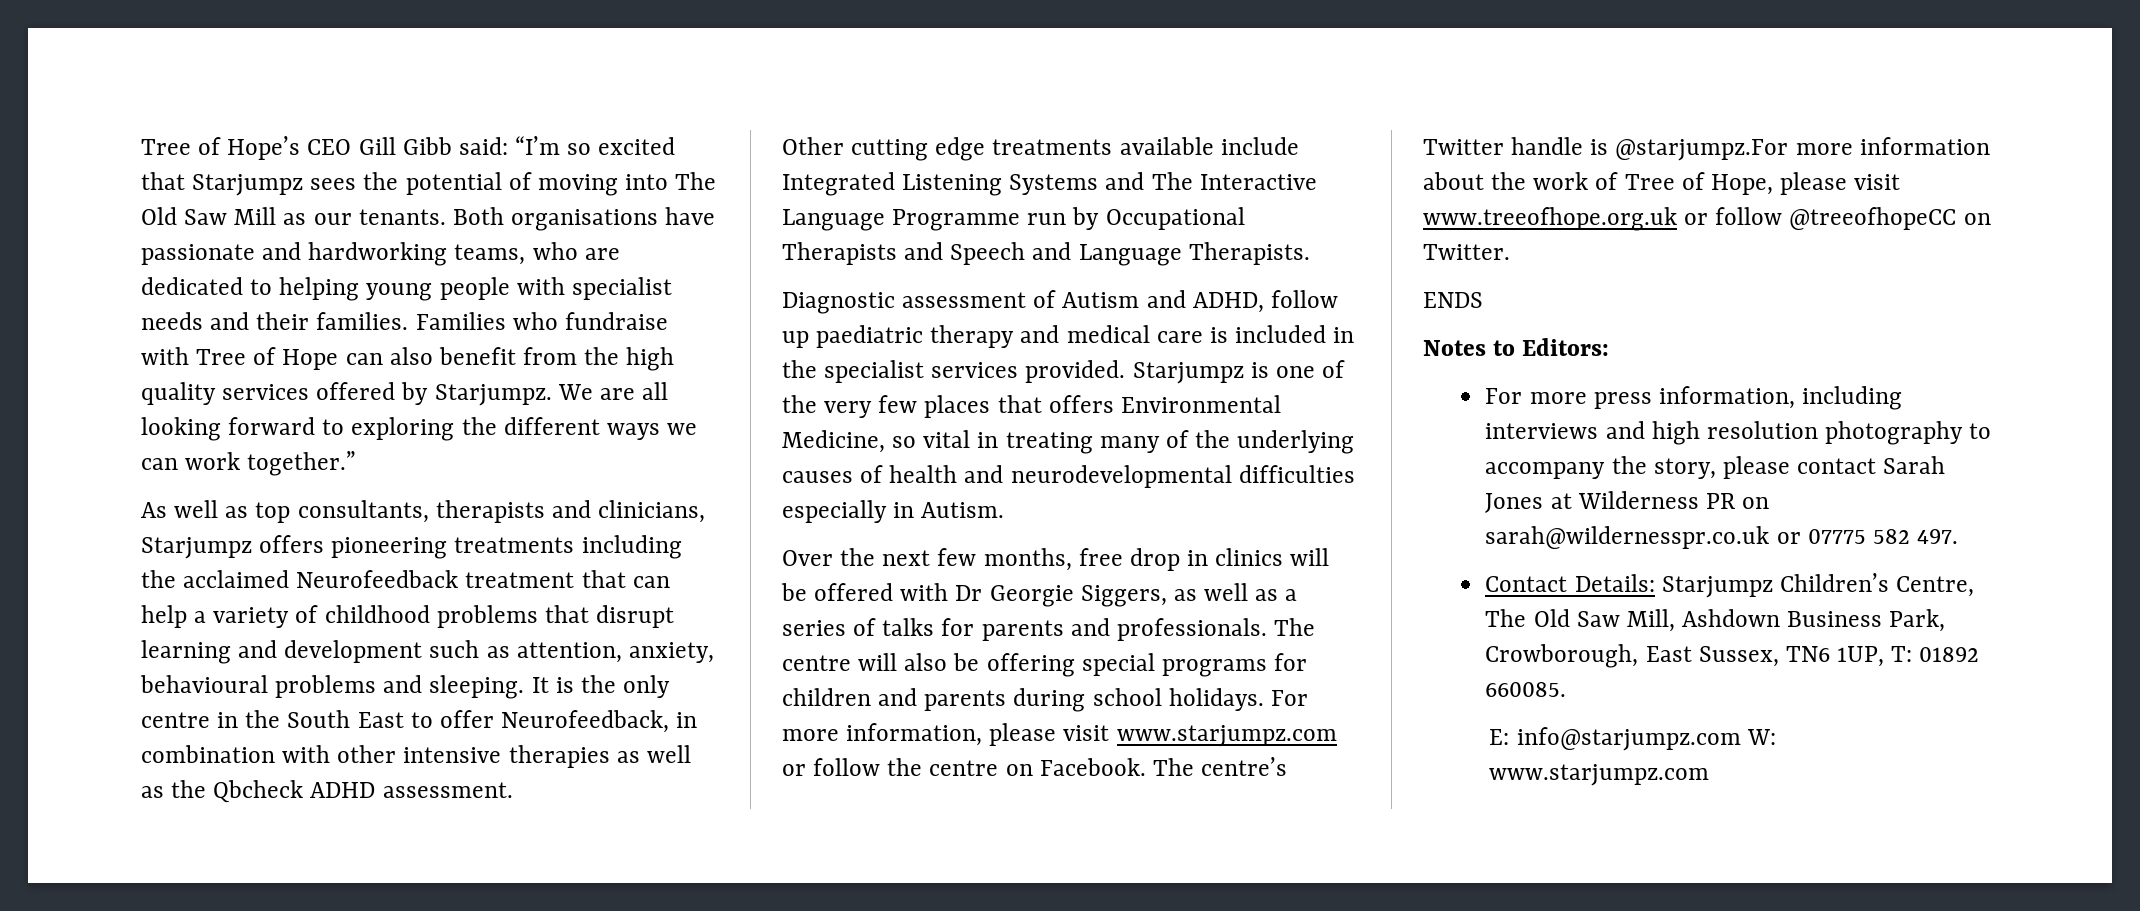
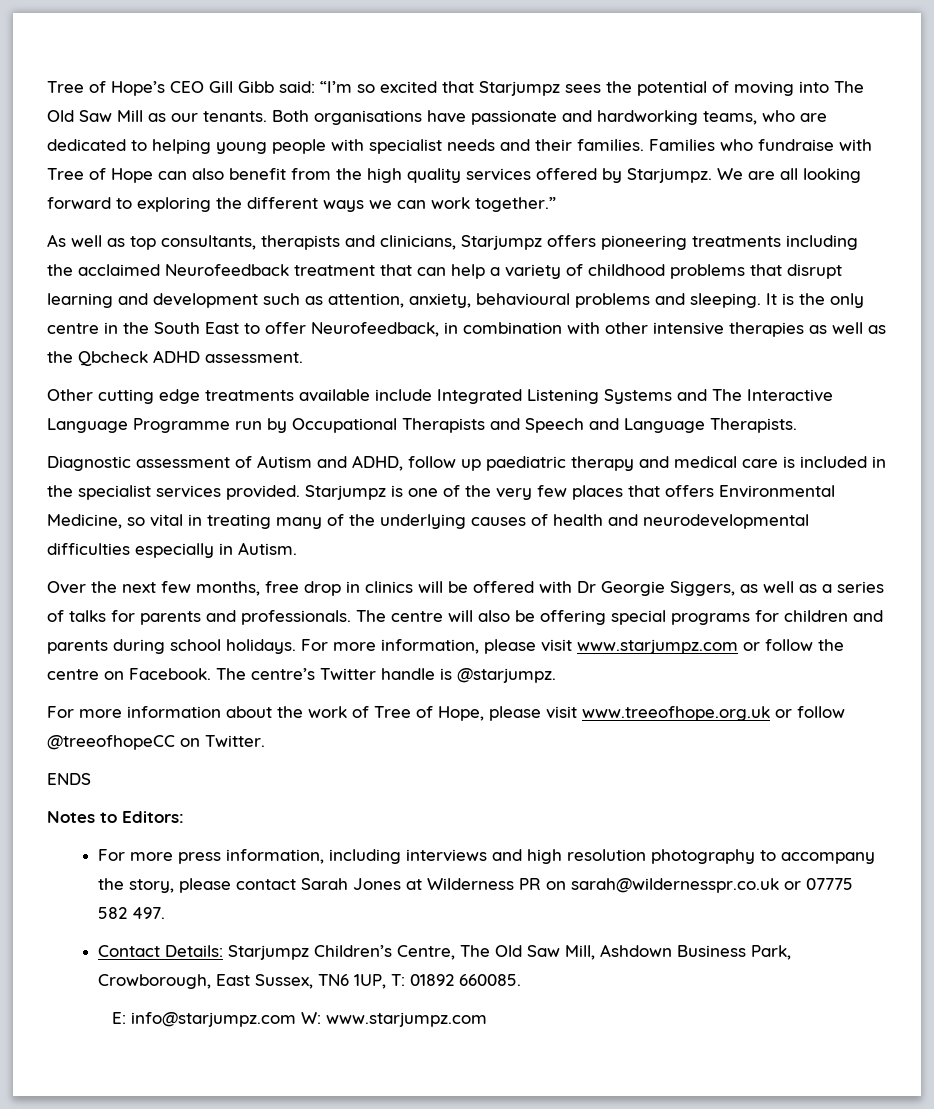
[1615,139,1789,161] @starjumpz.For -> [457,668,556,683] [47,706,74,718] @starjumpz. // For

